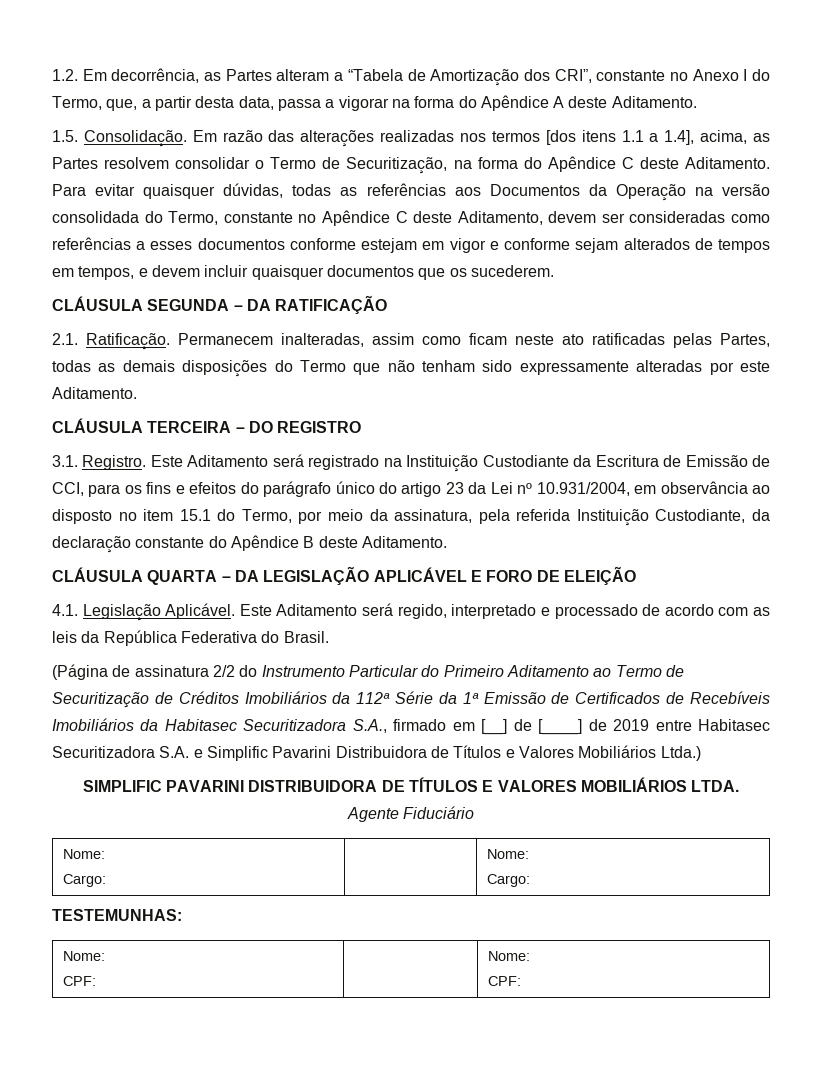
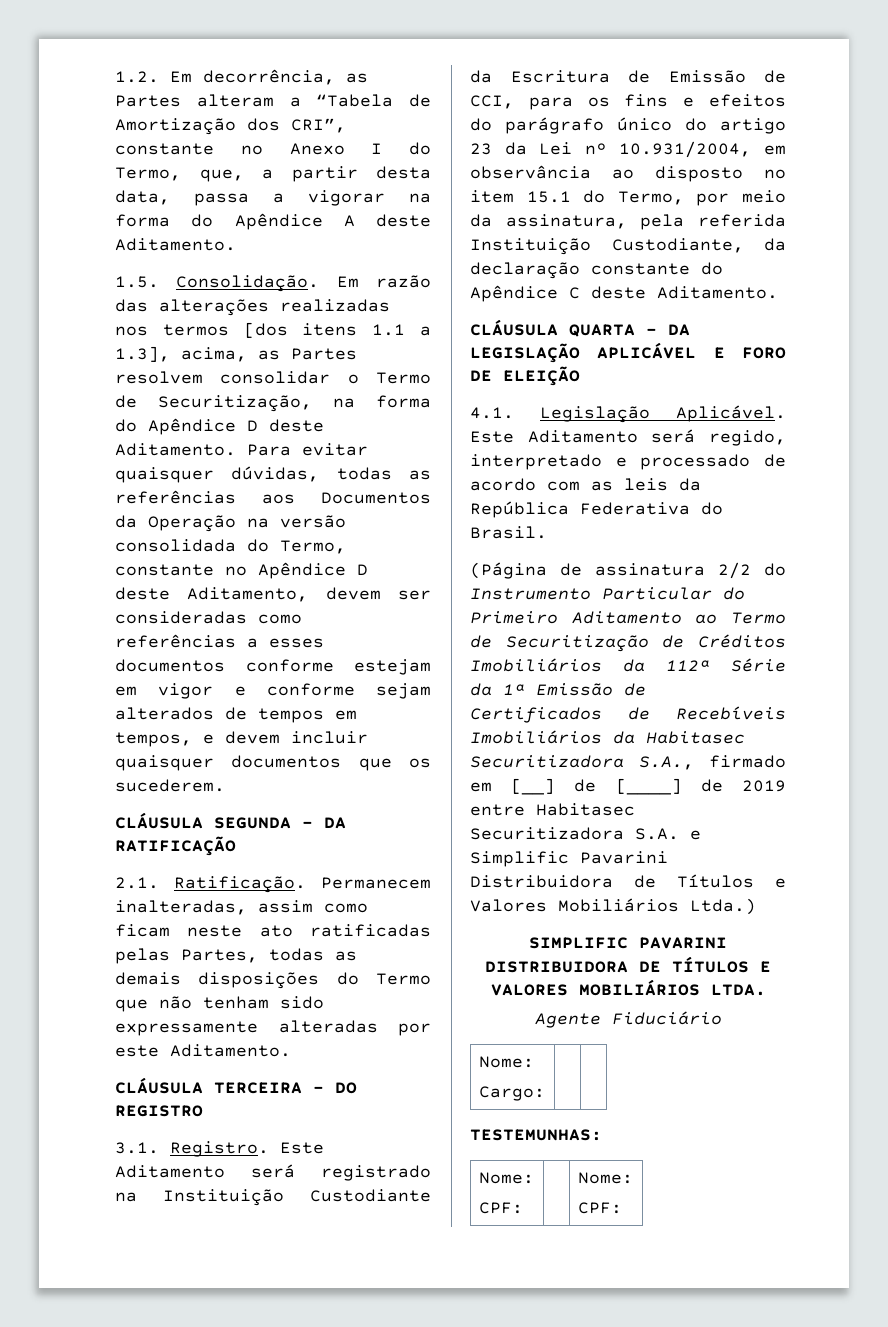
[664,130,695,145] 1.4], -> [115,346,170,362] 1.3],
[621,157,634,169] C -> [247,420,258,431] D
[395,211,408,223] C -> [357,564,368,575] D
[303,536,315,548] B -> [569,287,580,299] C
[486,849,529,859] [486,874,530,887] Nome: // Cargo: -> (545, 1093) none

